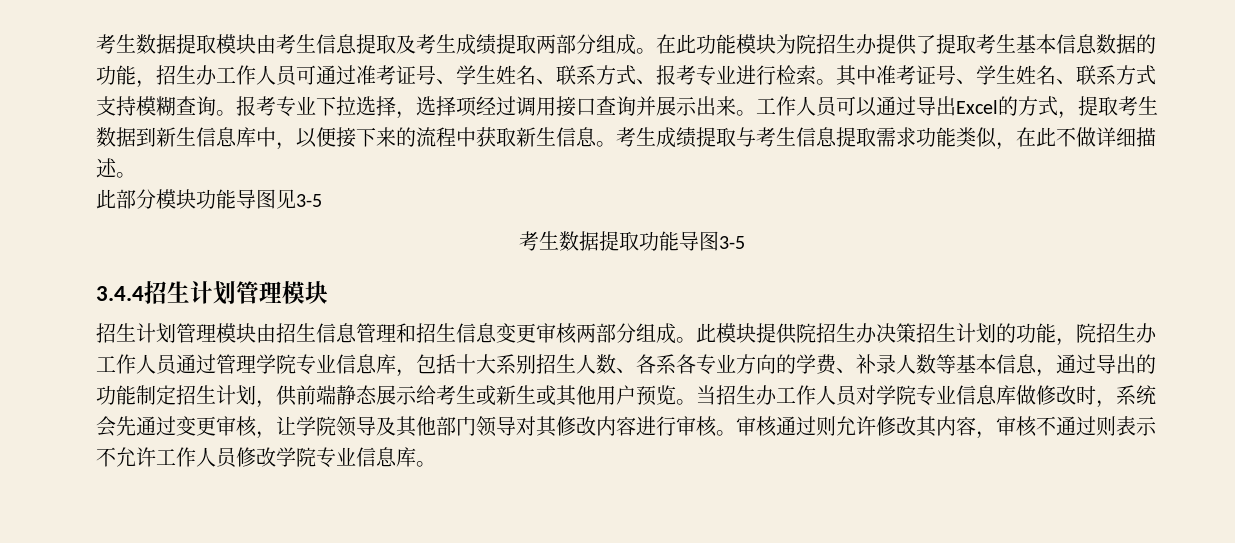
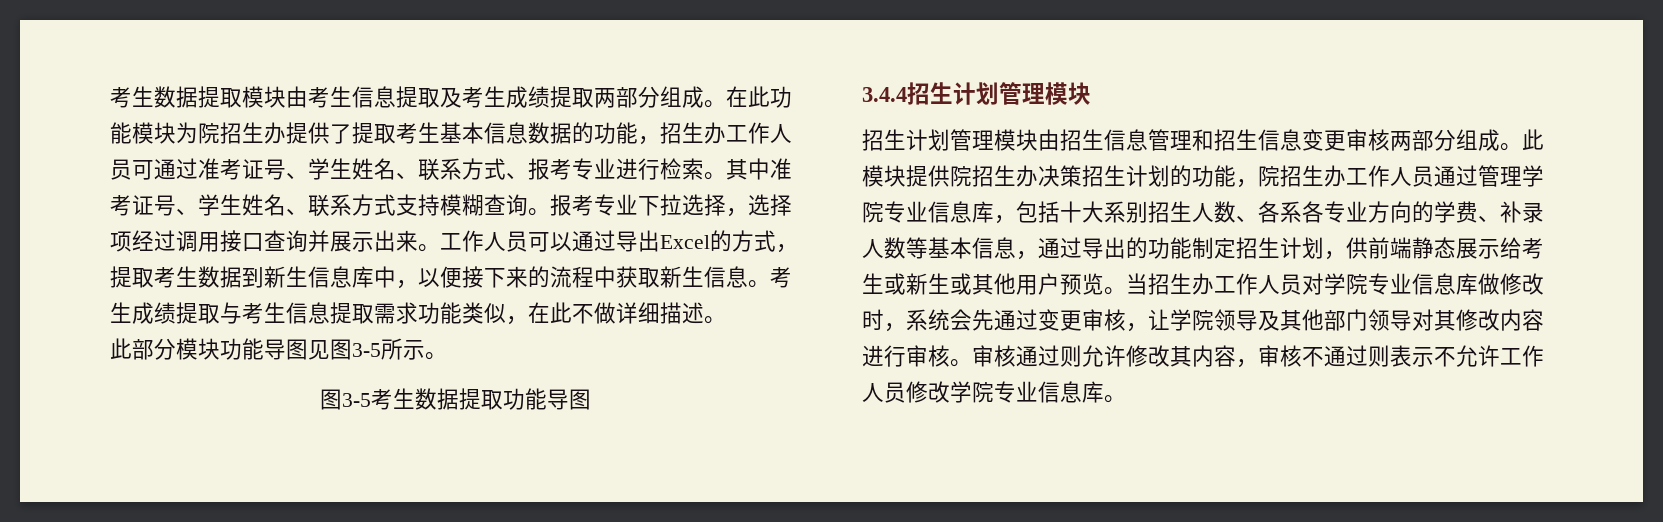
[296,194,322,207] 3-5 // -> [330,338,447,360] [320,389,371,410] 图3-5所示。 // 图3-5
[719,236,745,249] 3-5 -> (591, 399) none

